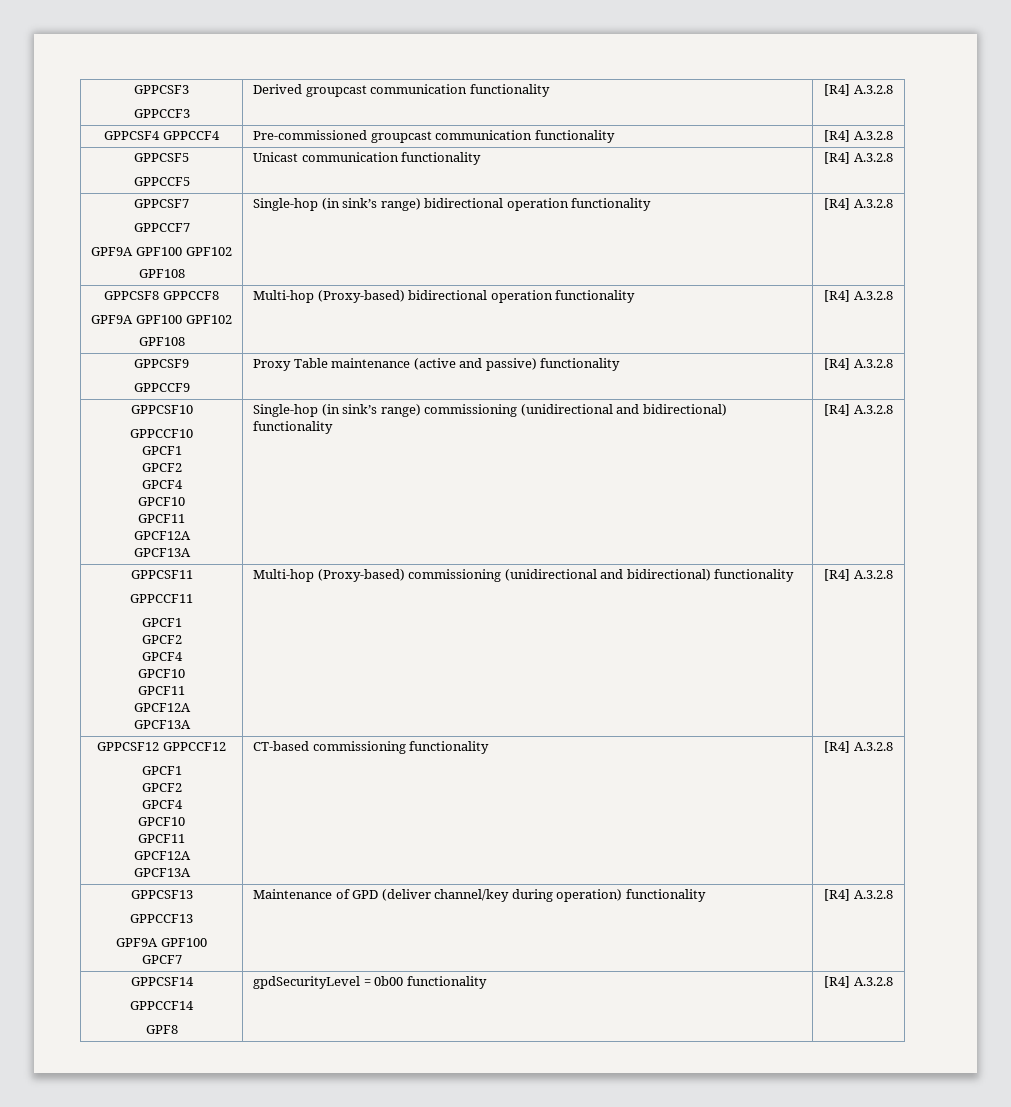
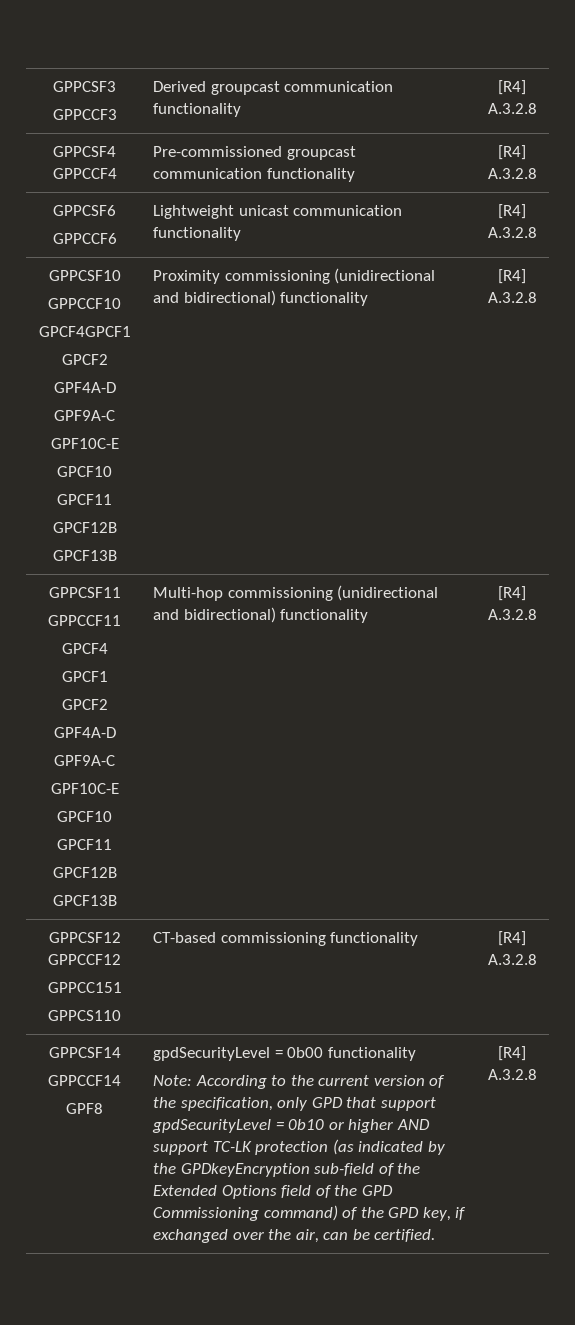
[134,153,189,162] [133,177,190,186] [253,152,482,165] [824,152,893,164] [134,199,189,208] [133,223,190,232] [91,247,232,256] [138,269,185,278] [253,198,652,211] [824,198,893,210] [104,291,219,300] [91,315,232,324] [138,337,185,346] [253,290,636,303] [824,290,893,302] [134,359,189,368] [133,383,190,392] [253,358,621,371] [824,358,893,370] GPPCSF5 // GPPCCF5 | Unicast communication functionality | [R4] A.3.2.8 // GPPCSF7 // GPPCCF7 // GPF9A GPF100 GPF102 // GPF108 | Single-hop (in sink’s range) bidirectional operation functionality | [R4] A.3.2.8 // GPPCSF8 GPPCCF8 // GPF9A GPF100 GPF102 // GPF108 | Multi-hop (Proxy-based) bidirectional operation functionality | [R4] A.3.2.8 // GPPCSF9 // GPPCCF9 | Proxy Table maintenance (active and passive) functionality | [R4] A.3.2.8 -> [53,205,116,216] [52,233,117,244] [152,205,403,219] [152,227,241,241] [498,204,526,219] [487,227,537,238] GPPCSF6 // GPPCCF6 | Lightweight unicast communication functionality | [R4] A.3.2.8
[141,446,182,455] [141,463,182,472] [141,480,183,489] [138,497,185,506] [138,514,185,523] [133,531,191,540] [133,548,191,557] [253,404,421,417] GPCF1 // GPCF2 // GPCF4 // GPCF10 // GPCF11 // GPCF12A // GPCF13A | Single-hop (in sink’s range) -> [38,326,131,337] [61,354,108,365] [53,382,116,393] [54,410,115,421] [50,438,119,449] [57,466,112,477] [57,494,112,505] [52,522,117,533] [52,550,117,561] [152,270,220,284] GPCF4GPCF1 // GPCF2 // GPF4A-D // GPF9A-C // GPF10C-E // GPCF10 // GPCF11 // GPCF12B // GPCF13B | Proximity
[141,618,182,627] [141,635,182,644] [141,652,183,661] [138,669,185,678] [138,686,185,695] [133,703,191,712] [133,720,191,729] [253,569,405,582] // GPCF1 // GPCF2 // GPCF4 // GPCF10 // GPCF11 // GPCF12A // GPCF13A | Multi-hop (Proxy-based) -> [61,643,108,654] [61,671,108,682] [61,699,108,710] [53,727,116,738] [54,755,115,766] [50,783,119,794] [57,811,112,822] [57,839,112,850] [52,867,117,878] [52,895,117,906] [152,587,223,601] // GPCF4 // GPCF1 // GPCF2 // GPF4A-D // GPF9A-C // GPF10C-E // GPCF10 // GPCF11 // GPCF12B // GPCF13B | Multi-hop
[141,766,182,775] [141,783,182,792] [141,800,183,809] [138,817,185,826] [138,834,185,843] [133,851,191,860] [133,868,191,877] GPCF1 // GPCF2 // GPCF4 // GPCF10 // GPCF11 // GPCF12A // GPCF13A -> [47,982,122,993] [48,1010,121,1021] GPPCC151 // GPPCS110
[130,890,193,899] [130,914,193,923] [116,938,207,947] [141,955,182,964] [253,889,706,902] [824,889,893,901] // GPPCSF13 // GPPCCF13 // GPF9A GPF100 // GPCF7 | Maintenance of GPD (deliver channel/key during operation) functionality | [R4] A.3.2.8 -> (537, 959) none
(487, 982) none -> [152,1075,446,1089] [152,1097,436,1111] [151,1119,430,1133] [152,1139,445,1155] [152,1163,421,1177] [152,1185,393,1199] [152,1205,467,1221] [152,1229,436,1243] // Note: According to the current version of the specification, only GPD that support gpdSecurityLevel = 0b10 or higher AND support TC-LK protection (as indicated by the GPDkeyEncryption sub-field of the Extended Options field of the GPD Commissioning command) of the GPD key, if exchanged over the air, can be certified.

